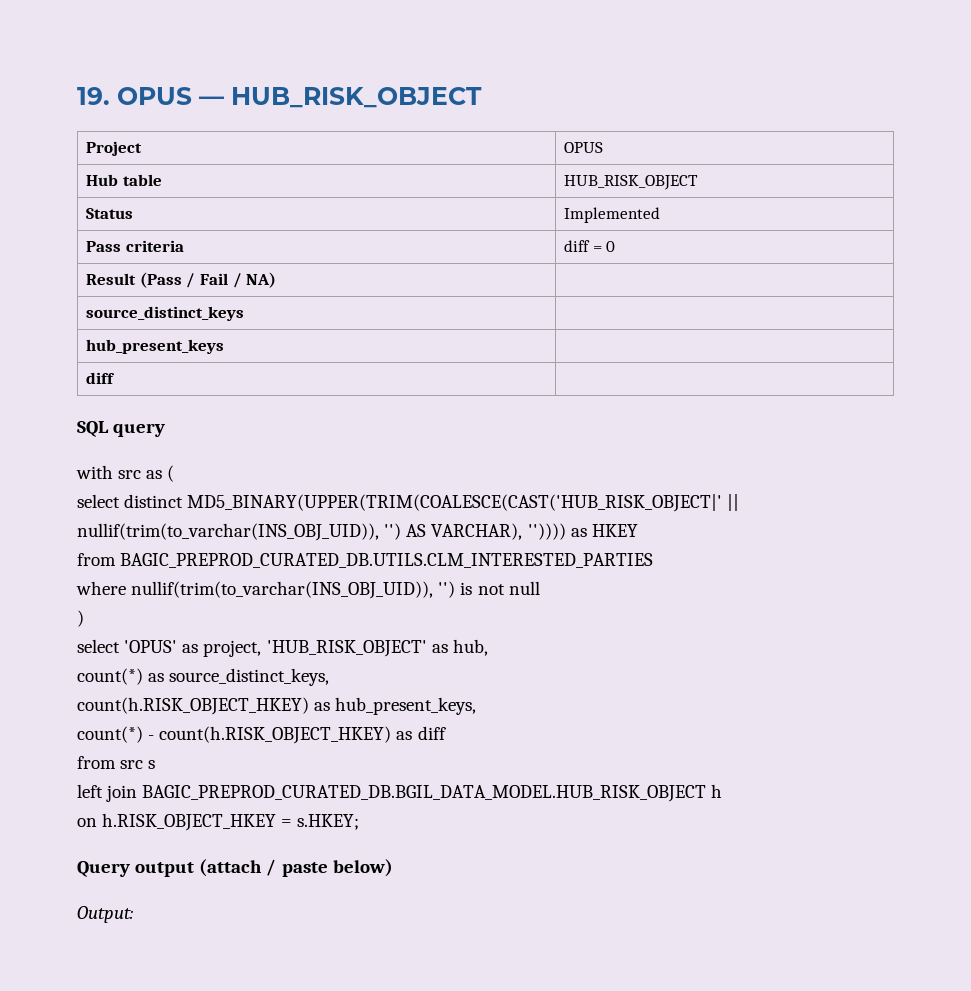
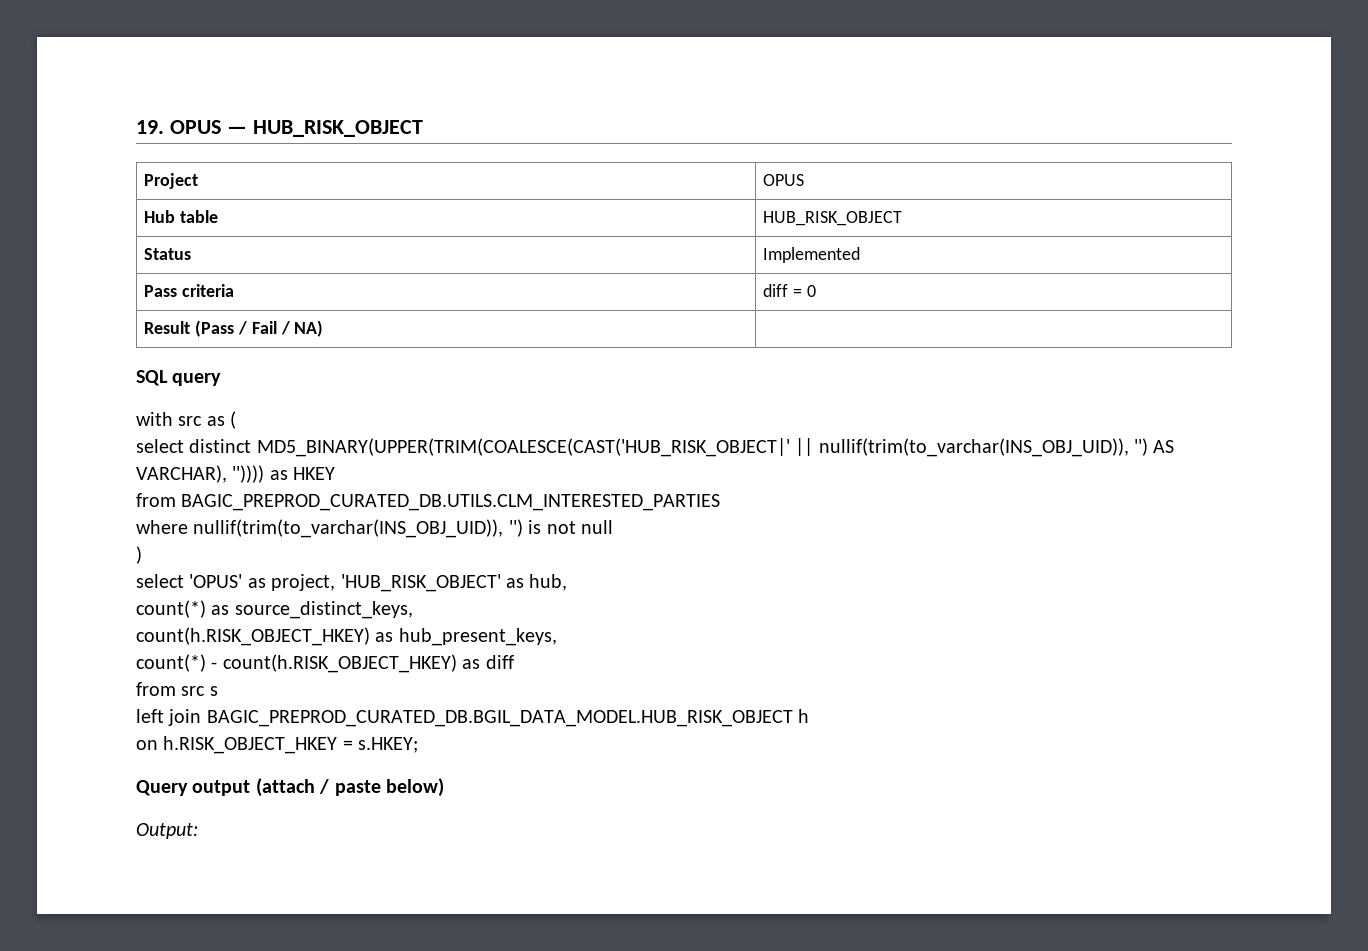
[86,306,245,321] [86,339,225,354] [86,372,116,384] // source_distinct_keys | // hub_present_keys | // diff | -> (324, 328) none

